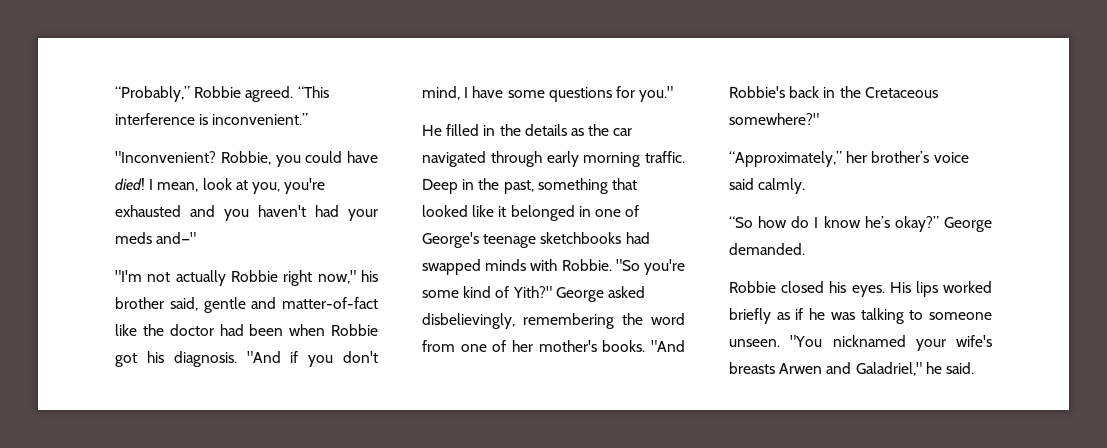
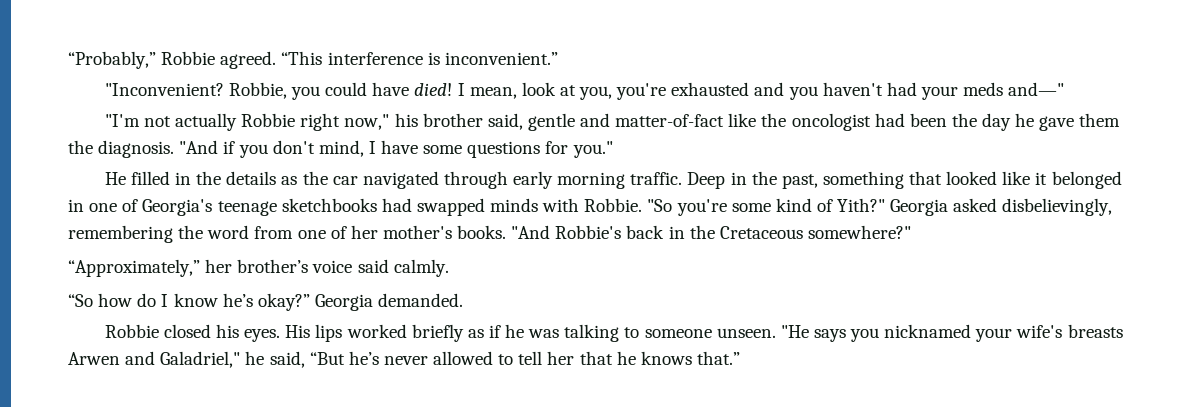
[169,324,214,336] doctor -> [791,113,871,131] oncologist
[289,324,378,336] [115,351,164,367] when Robbie got his -> [951,113,1121,131] [68,140,93,154] the day he gave them the
[422,232,479,248] George's -> [142,199,213,216] Georgia's
[555,287,604,302] George -> [890,199,949,216] Georgia
[944,217,992,232] George -> [314,294,373,311] Georgia
[790,335,823,347] "You -> [780,325,880,342] "He says you
[945,362,974,374] said. -> [269,351,740,368] said, “But he’s never allowed to tell her that he knows that.”

